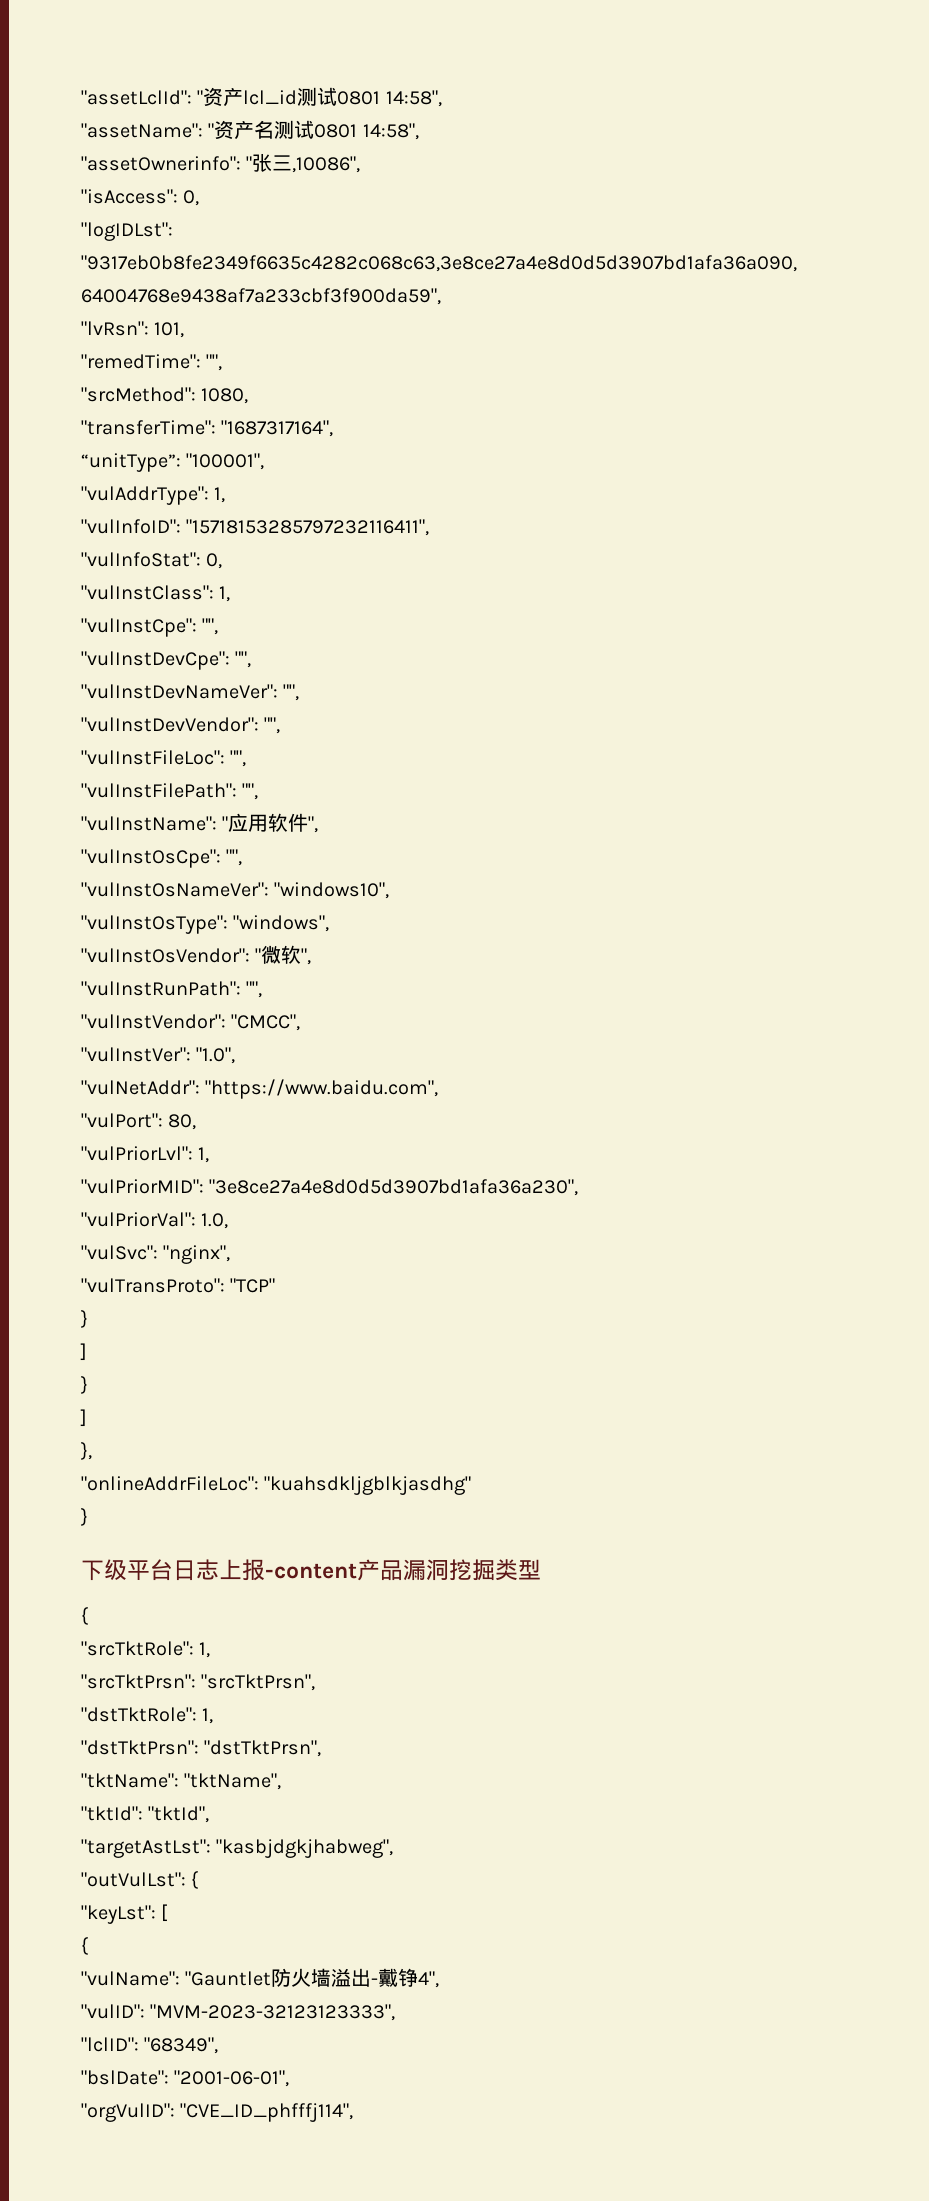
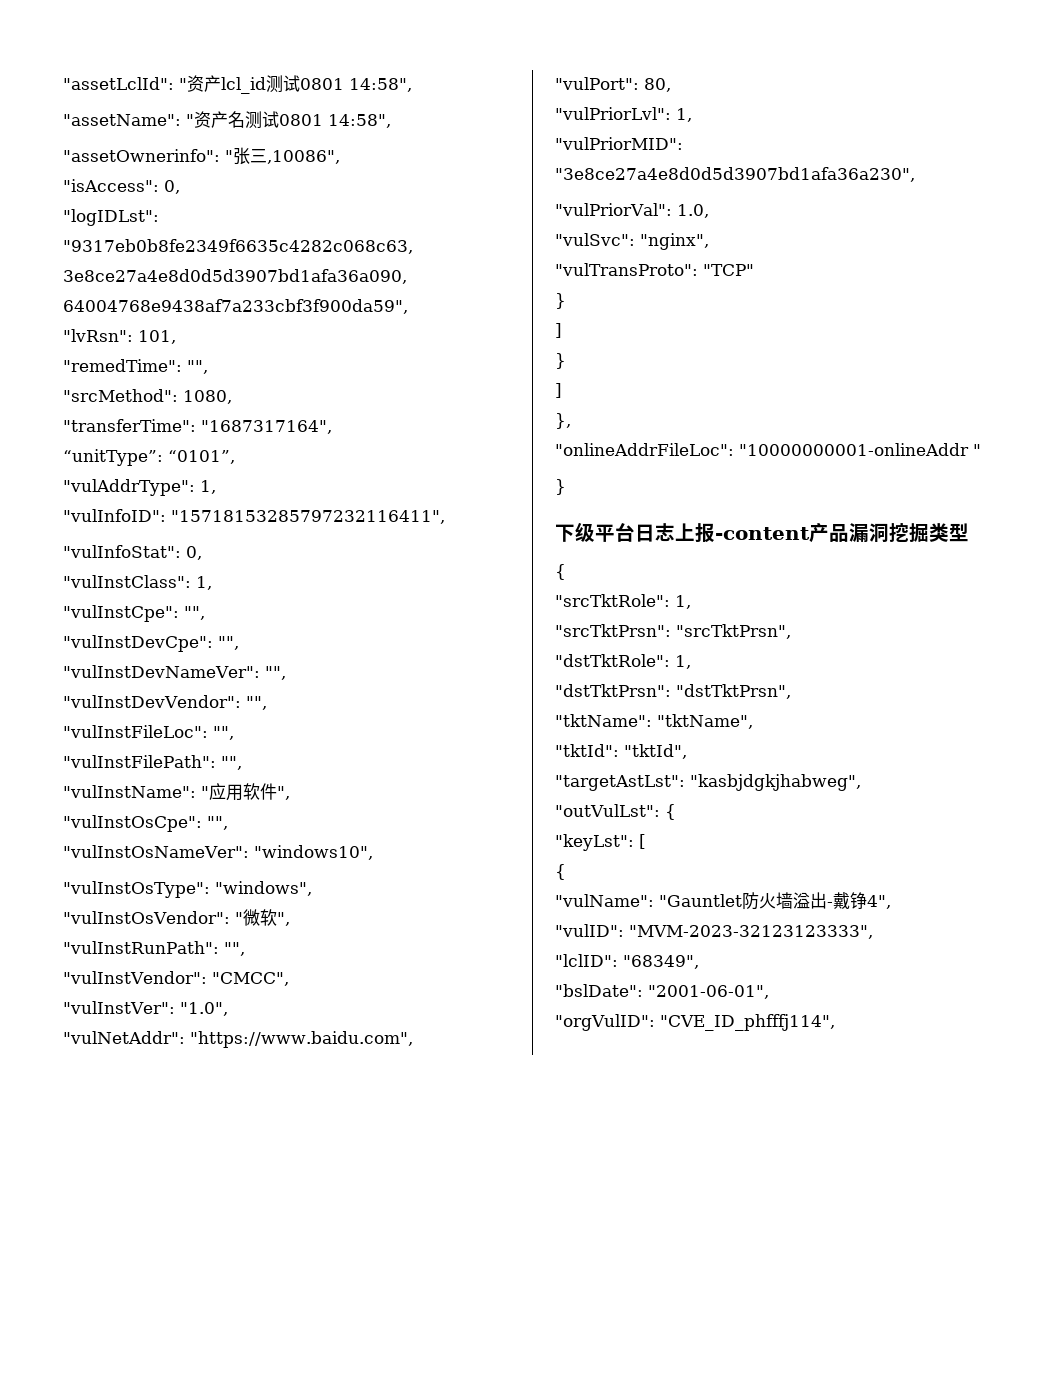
[186,453,265,470] "100001", -> [168,450,235,464] “0101”,
[264,1476,472,1495] "kuahsdkljgblkjasdhg" -> [739,443,981,456] "10000000001-onlineAddr "

